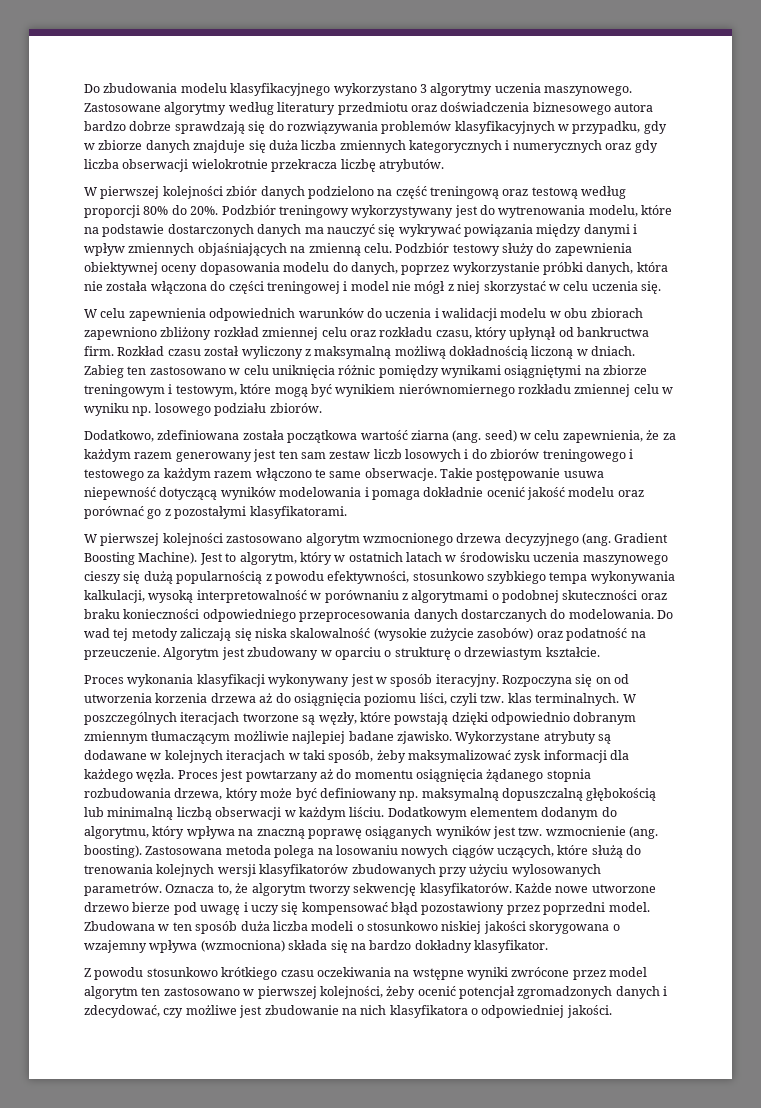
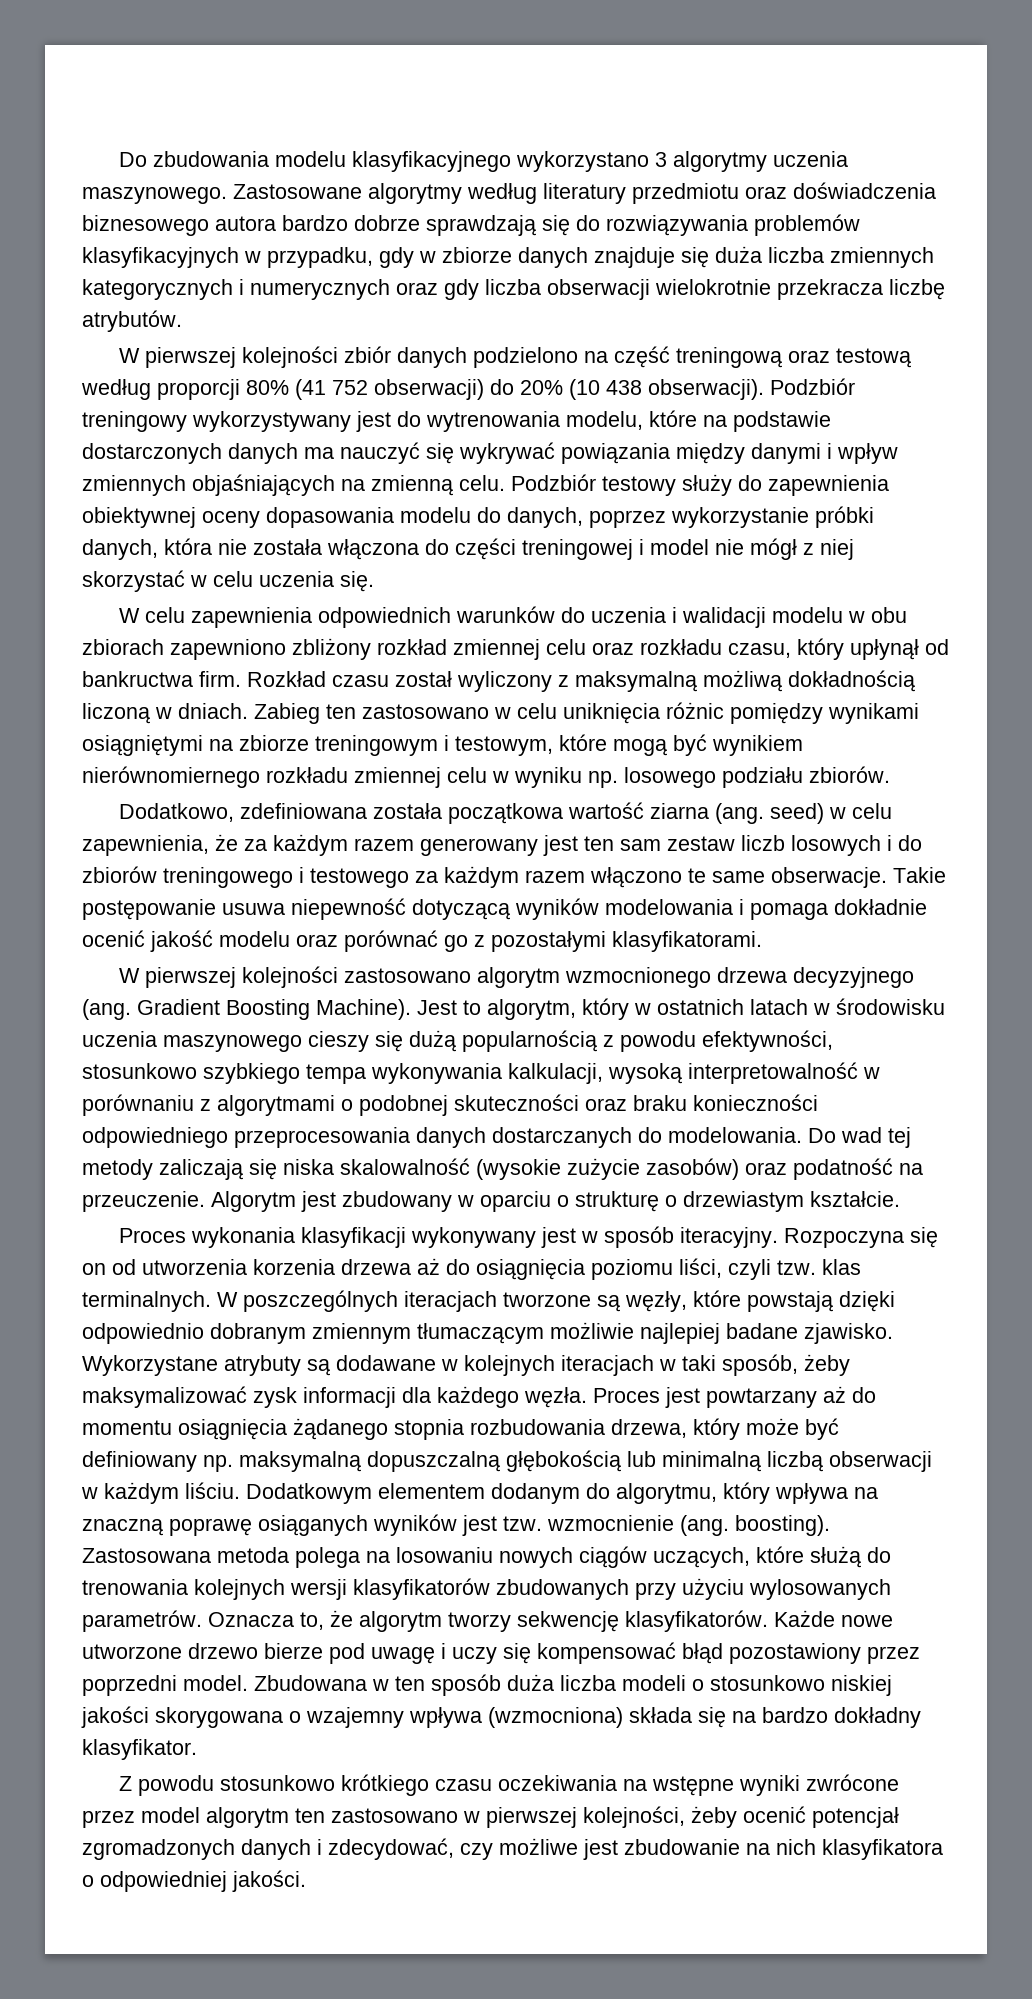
[171,205,219,215] do 20%. -> [295,379,764,400] (41 752 obserwacji) do 20% (10 438 obserwacji).

